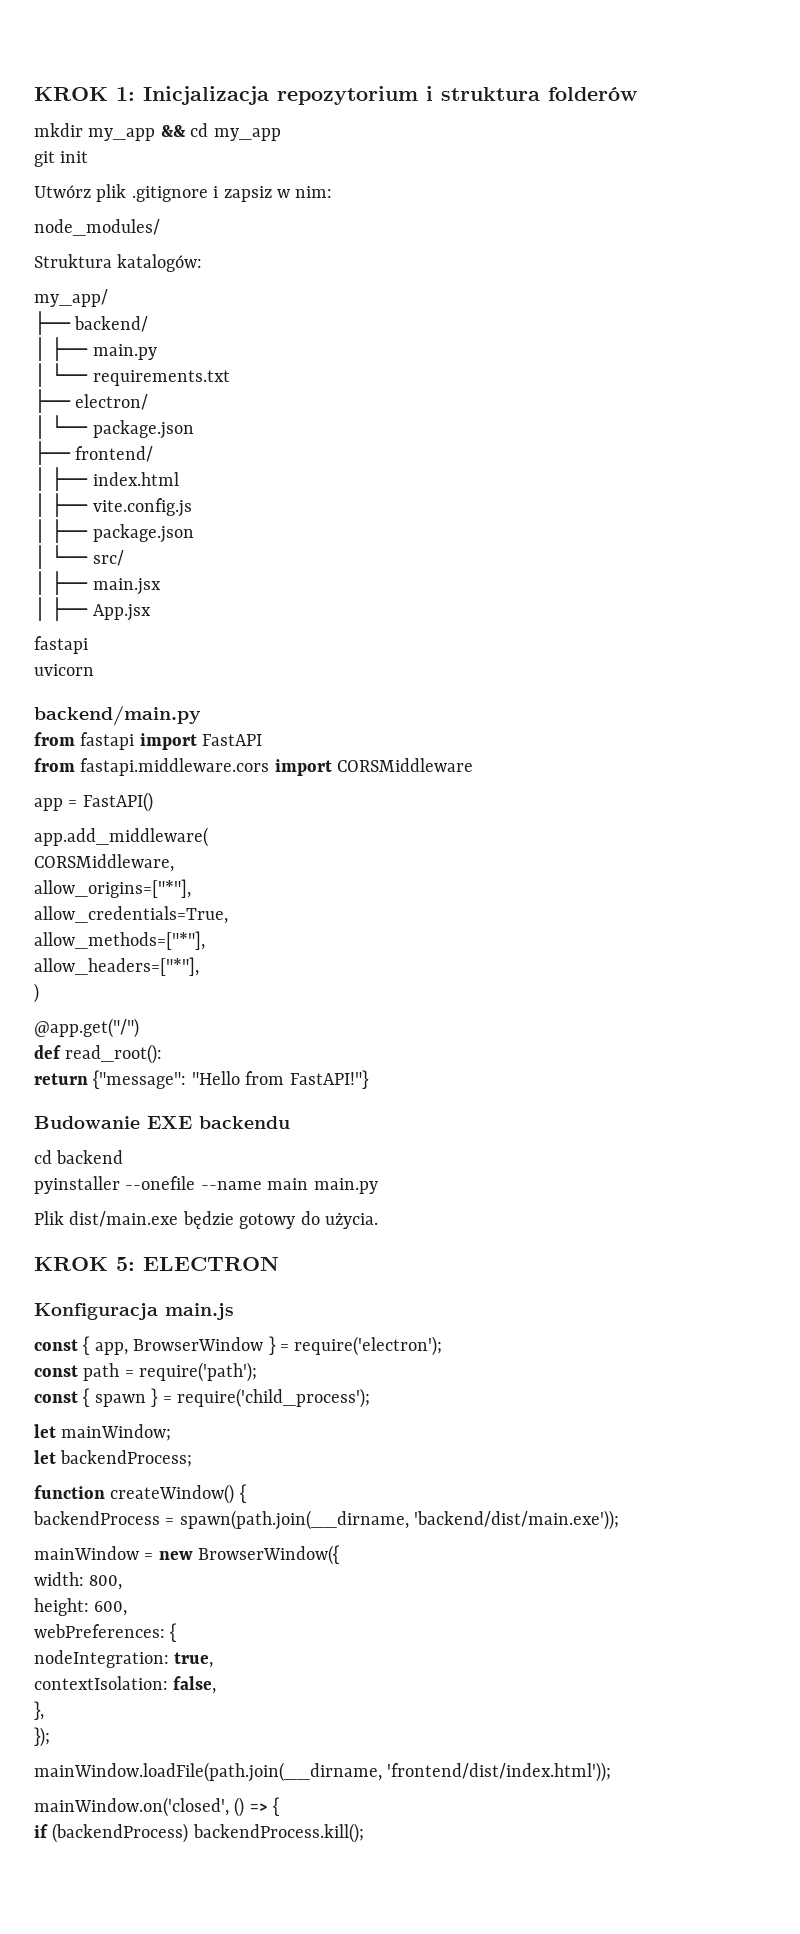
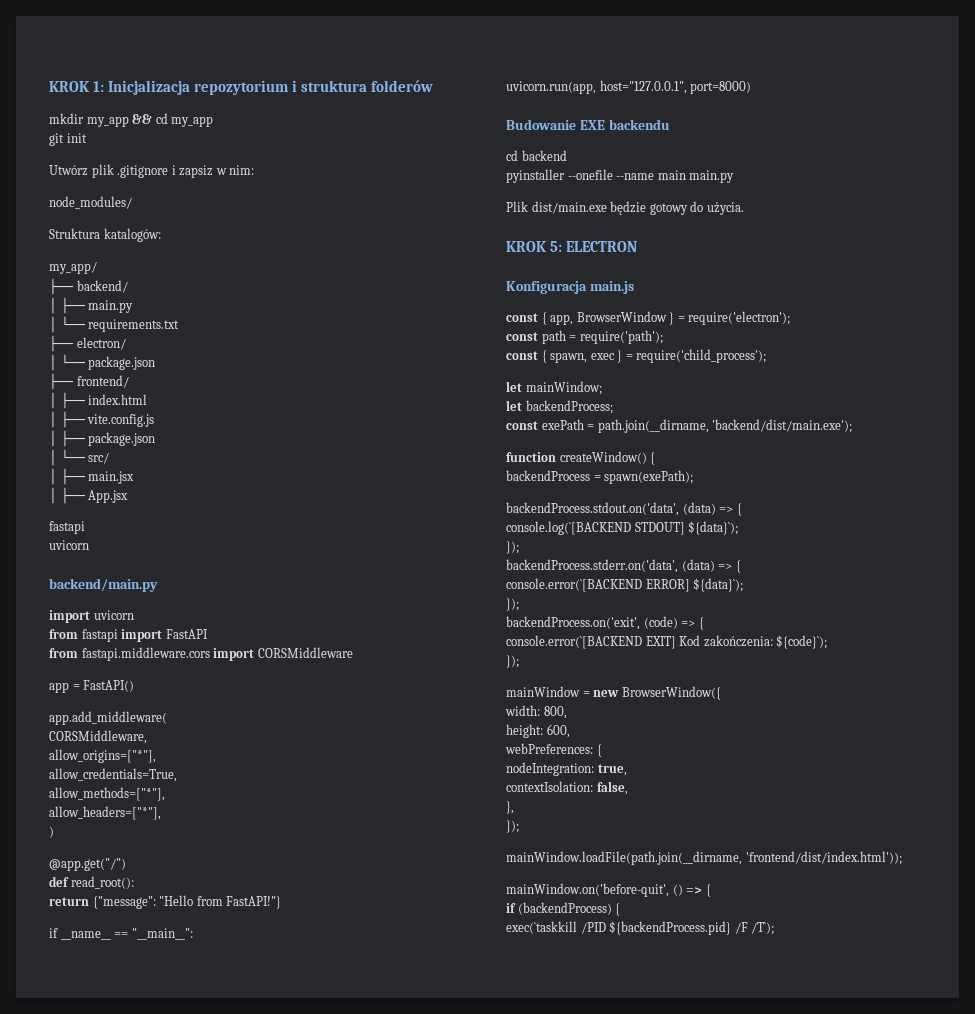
(201, 715) none -> [49,610,134,623] // import uvicorn
(369, 1079) none -> [49,928,193,940] [506,80,752,94] // if __name__ == "__main__": // uvicorn.run(app, host="127.0.0.1", port=8000)
[94,1394,146,1407] spawn -> [550,352,615,363] spawn, exec
(193, 1458) none -> [506,419,853,433] // const exePath = path.join(__dirname, 'backend/dist/main.exe');
[179,1510,620,1530] spawn(path.join(__dirname, 'backend/dist/main.exe')); -> [604,470,694,484] [506,502,742,516] [506,521,739,535] [506,541,519,554] [506,559,741,573] [506,578,744,592] [506,598,519,611] [506,616,704,630] [506,635,828,649] [506,655,519,668] spawn(exePath); // backendProcess.stdout.on('data', (data) => { // console.log(`[BACKEND STDOUT] ${data}`); // }); // backendProcess.stderr.on('data', (data) => { // console.error(`[BACKEND ERROR] ${data}`); // }); // backendProcess.on('exit', (code) => { // console.error(`[BACKEND EXIT] Kod zakończenia: ${code}`); // });
[34,1797,229,1817] mainWindow.on('closed', -> [506,883,669,897] mainWindow.on('before-quit',
[192,1823,364,1843] backendProcess.kill(); -> [615,903,621,916] [506,921,775,935] { // exec(`taskkill /PID ${backendProcess.pid} /F /T`);

